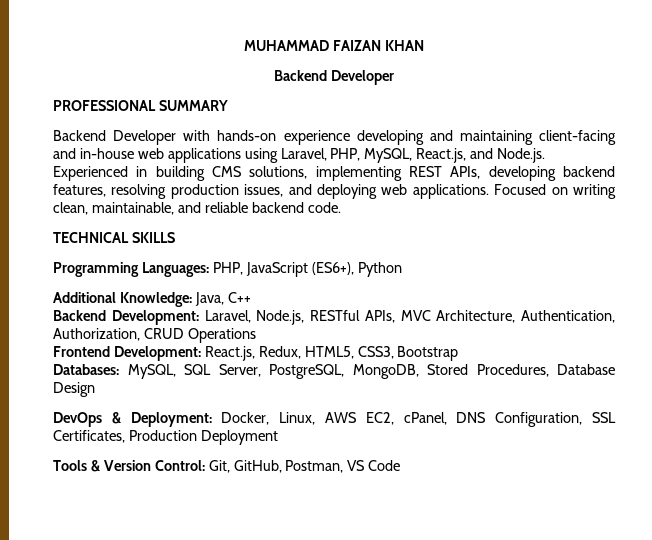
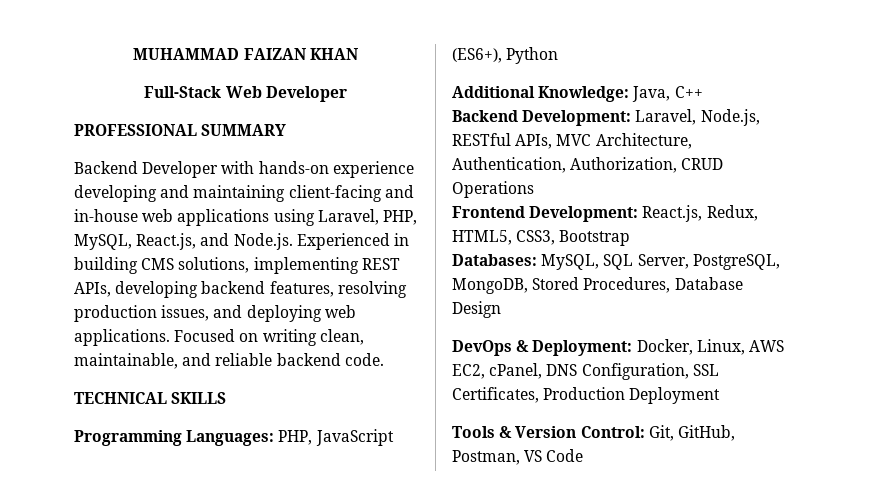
[274,70,328,81] Backend -> [144,86,262,98] Full-Stack Web

